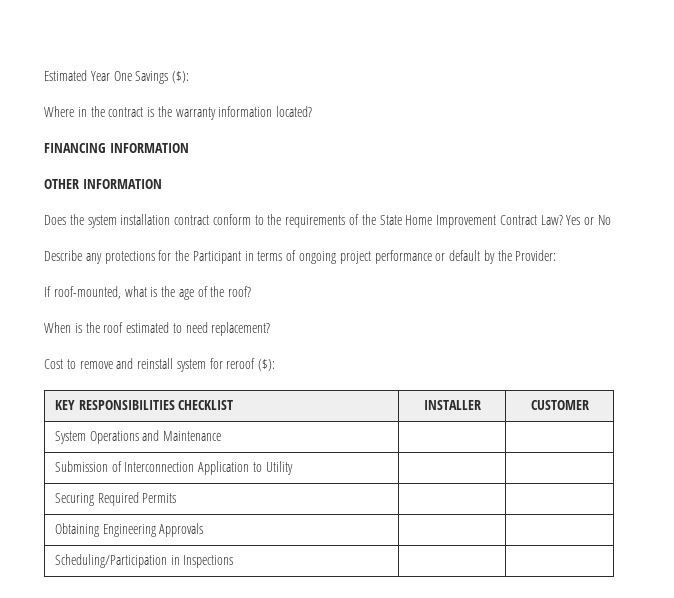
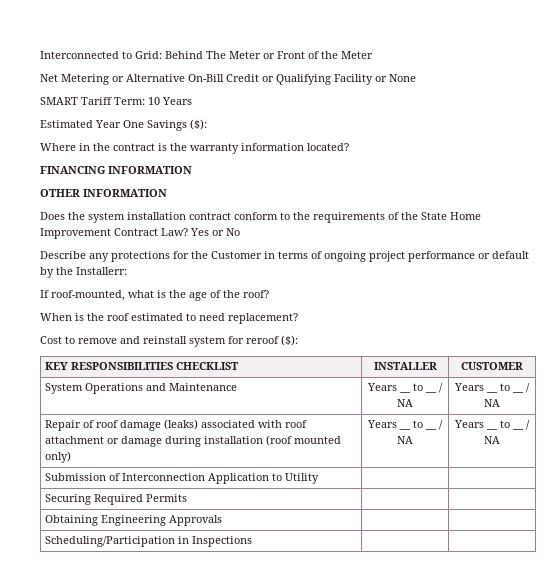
(44, 75) none -> [40,51,373,59] [40,74,416,85] [40,97,192,105] Interconnected to Grid: Behind The Meter or Front of the Meter // Net Metering or Alternative On-Bill Credit or Qualifying Facility or None // SMART Tariff Term: 10 Years //
[192,251,241,264] Participant -> [211,251,262,259] Customer
[515,250,557,261] Provider: -> [76,267,127,275] Installerr:
(222, 436) | -> [367,383,397,391] [399,391,411,393] [413,383,423,391] [425,383,443,393] [397,399,413,407] [454,383,484,391] [486,391,498,393] [500,383,510,391] [512,383,530,393] [484,399,500,407] [44,419,307,431] [44,435,341,447] [44,451,71,463] [367,420,397,428] [399,428,411,430] [413,420,423,428] [425,420,443,430] [397,436,413,444] [454,420,484,428] [486,428,498,430] [500,420,510,428] [512,420,530,430] [484,436,500,444] Years __ to __ / NA | Years __ to __ / NA // Repair of roof damage (leaks) associated with roof attachment or damage during installation (roof mounted only) | Years __ to __ / NA | Years __ to __ / NA

